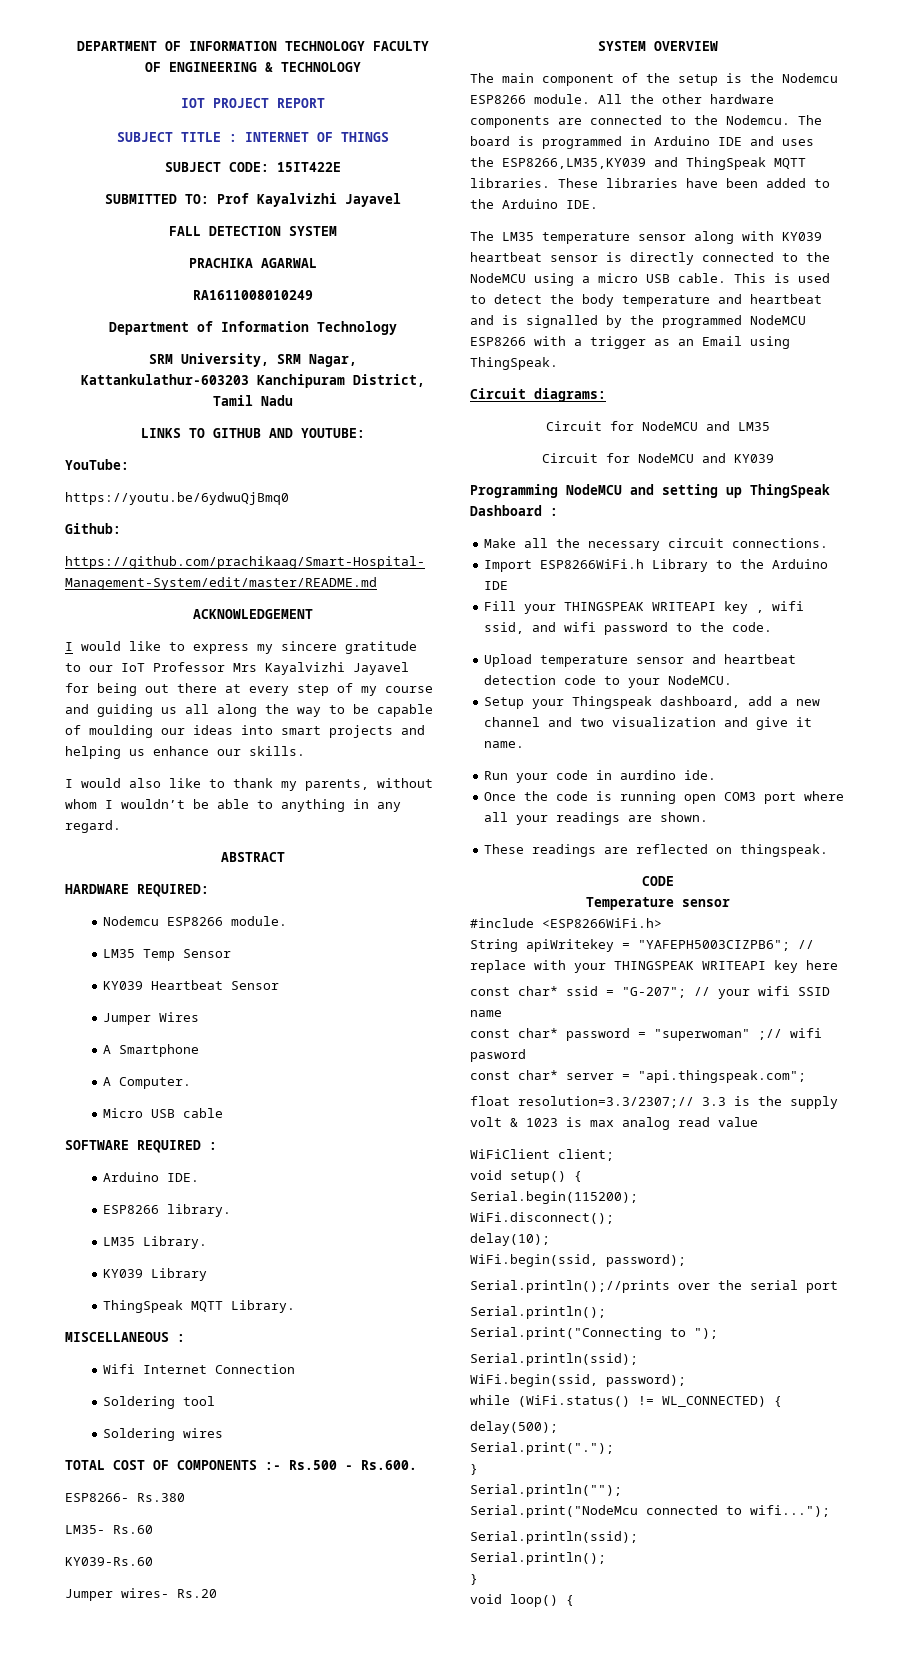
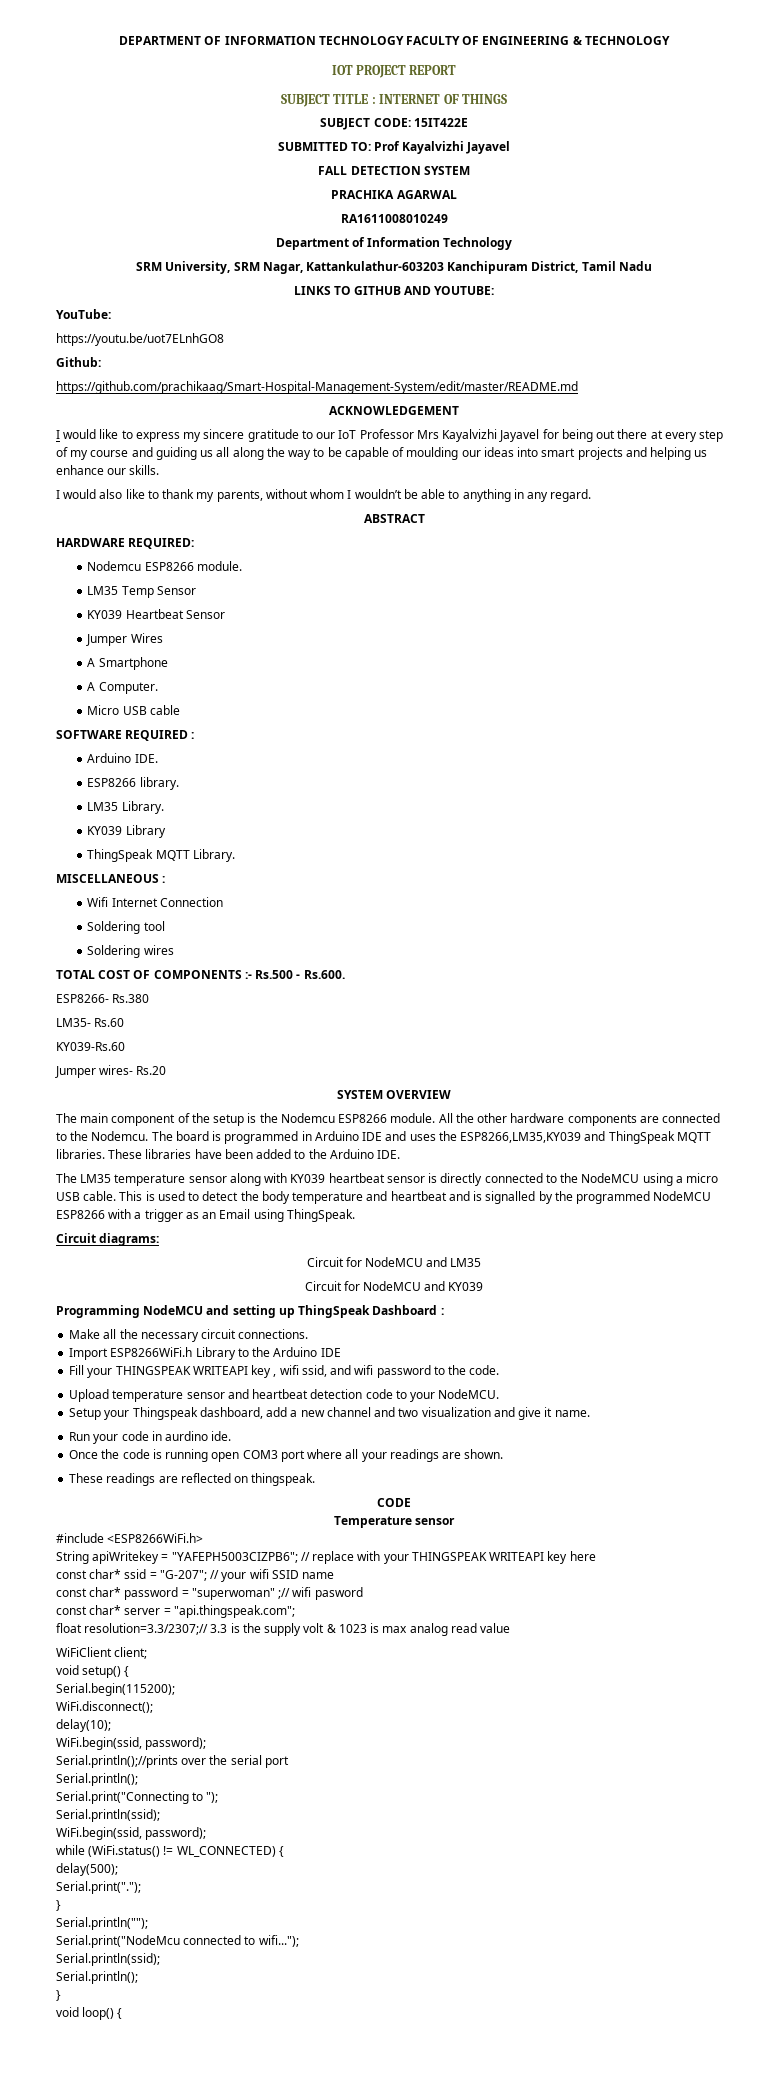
[65,492,289,505] https://youtu.be/6ydwuQjBmq0 -> [56,333,224,346] https://youtu.be/uot7ELnhGO8

